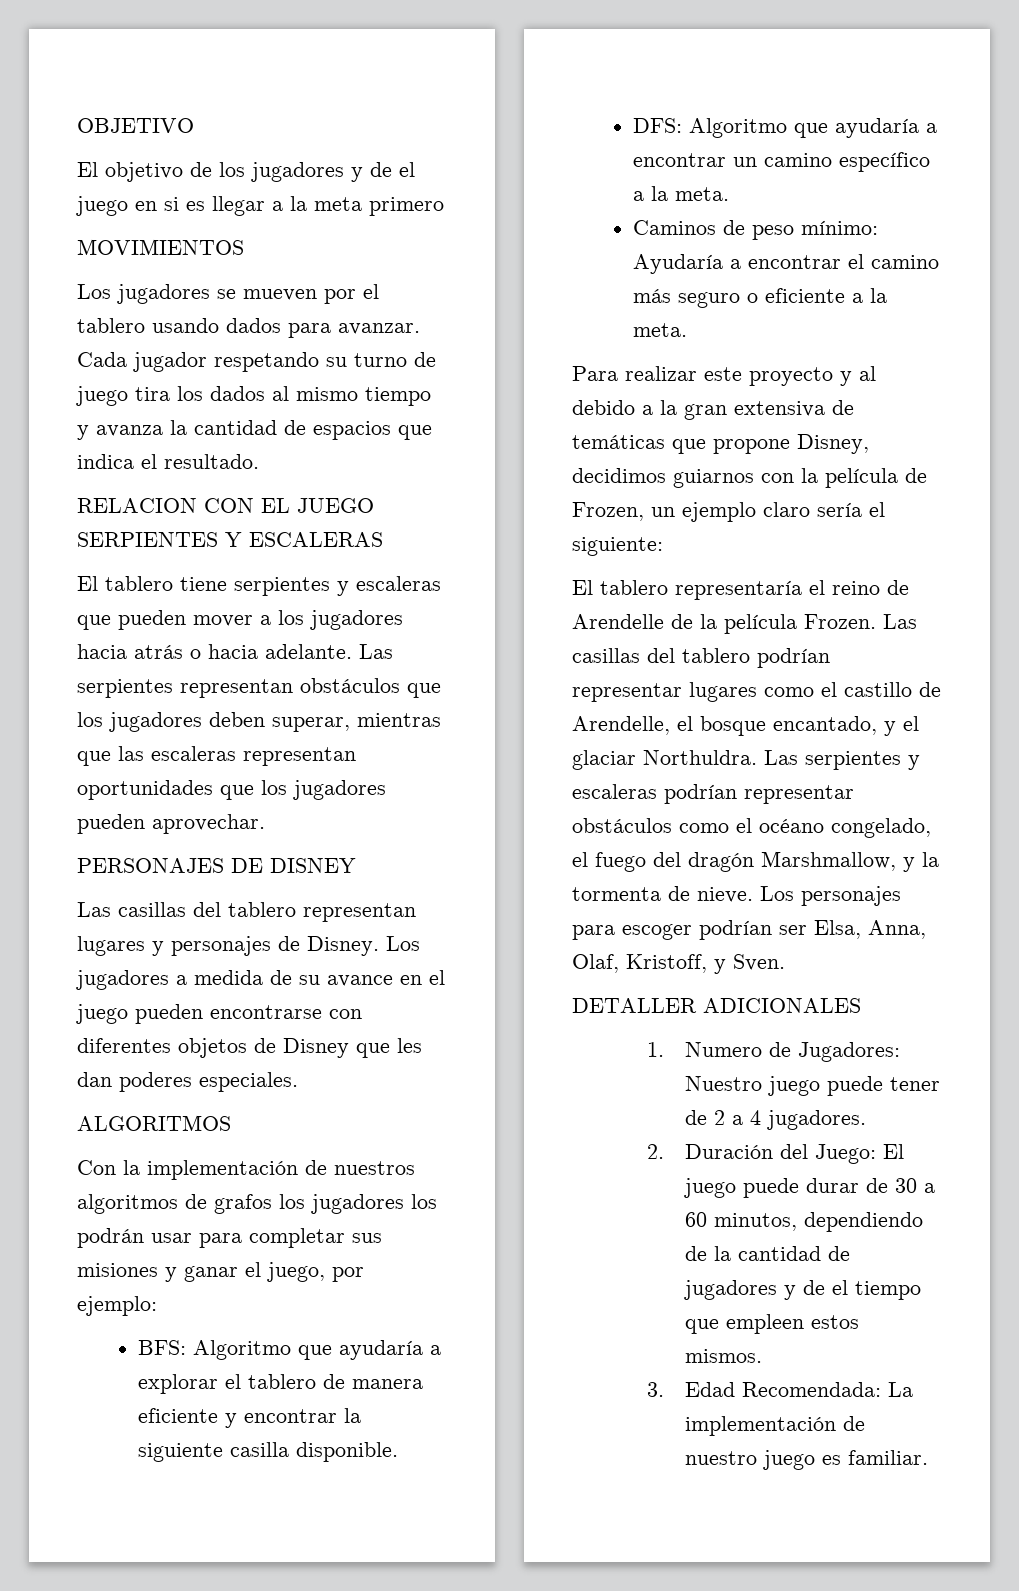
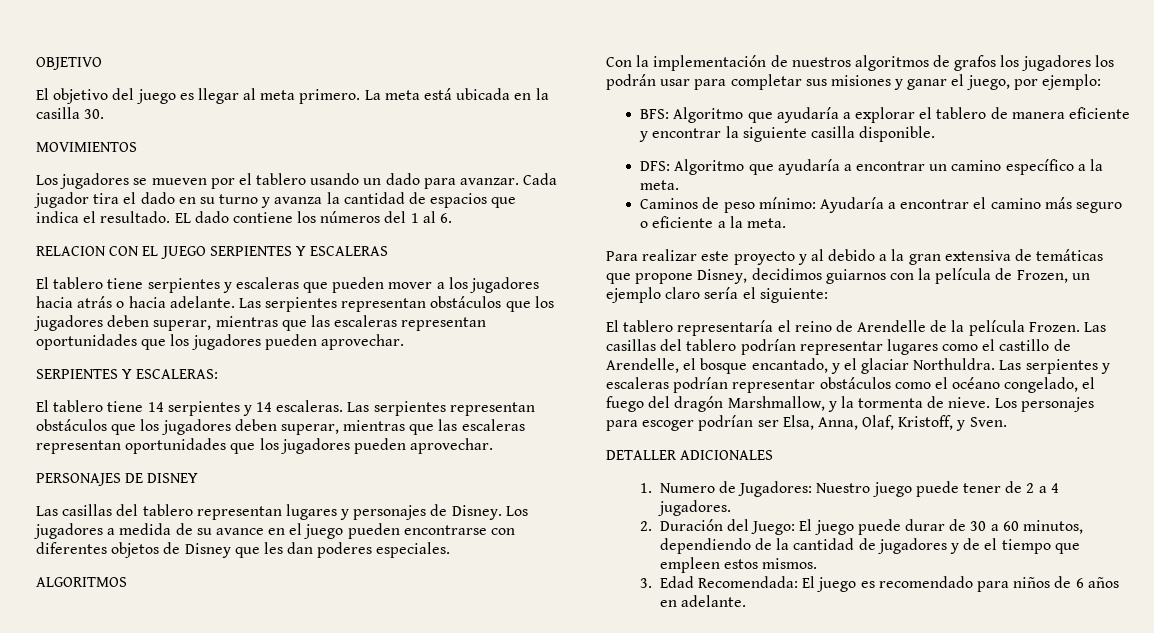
[190,162,415,182] [76,196,444,216] de los jugadores y de el juego en si es llegar a la meta primero -> [112,88,549,104] [36,107,105,119] del juego es llegar al meta primero. La meta está ubicada en la casilla 30.
[226,318,281,333] dados -> [363,173,420,185] un dado
[214,352,436,372] [76,386,431,406] respetando su turno de juego tira los dados al mismo tiempo -> [93,192,259,204] tira el dado en su turno
(259, 461) none -> [174,211,453,223] EL dado contiene los números del 1 al 6.
(265, 824) none -> [36,369,219,379] [36,400,535,416] [36,419,525,435] [36,438,494,454] // SERPIENTES Y ESCALERAS: // El tablero tiene 14 serpientes y 14 escaleras. Las serpientes representan obstáculos que los jugadores deben superar, mientras que las escaleras representan oportunidades que los jugadores pueden aprovechar.
[887,1382,913,1397] [684,1416,865,1436] [684,1450,928,1470] La implementación de nuestro juego es familiar. -> [802,576,1119,592] [659,595,747,607] El juego es recomendado para niños de 6 años en adelante.

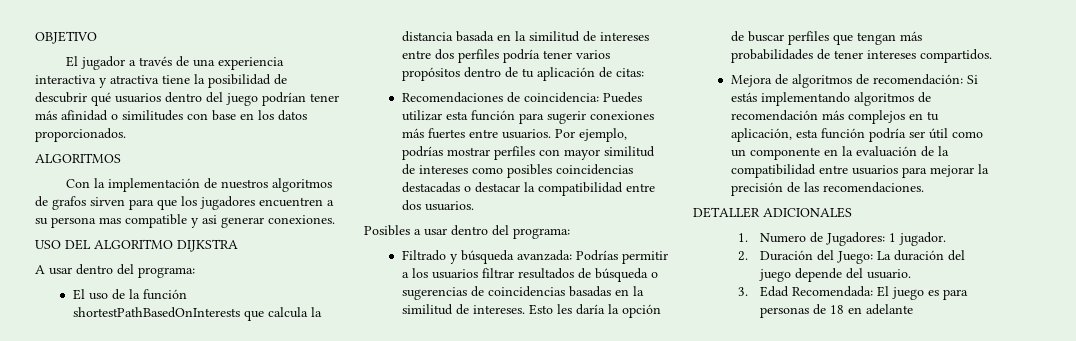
[53,88,549,104] [36,107,105,119] [36,142,137,152] [36,173,558,189] [34,192,517,208] [36,211,453,223] [36,246,389,259] [36,277,540,293] [36,296,554,312] [34,315,487,331] [36,334,404,350] [36,369,219,379] [36,400,535,416] [36,419,525,435] [36,438,494,454] [36,473,199,486] [36,504,528,520] [34,523,516,539] [36,542,451,558] objetivo del juego es llegar al meta primero. La meta está ubicada en la casilla 30. // MOVIMIENTOS // Los jugadores se mueven por el tablero usando un dado para avanzar. Cada jugador tira el dado en su turno y avanza la cantidad de espacios que indica el resultado. EL dado contiene los números del 1 al 6. // RELACION CON EL JUEGO SERPIENTES Y ESCALERAS // El tablero tiene serpientes y escaleras que pueden mover a los jugadores hacia atrás o hacia adelante. Las serpientes representan obstáculos que los jugadores deben superar, mientras que las escaleras representan oportunidades que los jugadores pueden aprovechar. // SERPIENTES Y ESCALERAS: // El tablero tiene 14 serpientes y 14 escaleras. Las serpientes representan obstáculos que los jugadores deben superar, mientras que las escaleras representan oportunidades que los jugadores pueden aprovechar. // PERSONAJES DE DISNEY // Las casillas del tablero representan lugares y personajes de Disney. Los jugadores a medida de su avance en el juego pueden encontrarse con diferentes objetos de Disney que les dan poderes especiales. -> [80,56,284,70] [35,74,287,88] [35,92,339,106] [35,110,307,121] [35,128,126,142] jugador a través de una experiencia interactiva y atractiva tiene la posibilidad de descubrir qué usuarios dentro del juego podrían tener más afinidad o similitudes con base en los datos proporcionados.
[1000,55,1114,71] [606,74,1102,90] [640,107,1130,123] [639,126,936,142] [640,159,1103,175] [640,180,680,190] [640,197,1122,213] [640,216,786,228] [606,249,1104,265] [606,268,1090,284] [606,287,828,303] [606,320,1107,336] [606,339,1071,355] [606,358,1110,374] [606,377,1096,393] [606,396,1094,412] [606,415,1007,431] los jugadores los podrán usar para completar sus misiones y ganar el juego, por ejemplo: // BFS: Algoritmo que ayudaría a explorar el tablero de manera eficiente y encontrar la siguiente casilla disponible. // DFS: Algoritmo que ayudaría a encontrar un camino específico a la meta. // Caminos de peso mínimo: Ayudaría a encontrar el camino más seguro o eficiente a la meta. // Para realizar este proyecto y al debido a la gran extensiva de temáticas que propone Disney, decidimos guiarnos con la película de Frozen, un ejemplo claro sería el siguiente: // El tablero representaría el reino de Arendelle de la película Frozen. Las casillas del tablero podrían representar lugares como el castillo de Arendelle, el bosque encantado, y el glaciar Northuldra. Las serpientes y escaleras podrían representar obstáculos como el océano congelado, el fuego del dragón Marshmallow, y la tormenta de nieve. Los personajes para escoger podrían ser Elsa, Anna, Olaf, Kristoff, y Sven. -> [90,196,334,210] [35,214,335,228] [35,239,238,252] [35,264,195,278] [72,289,187,300] [72,307,322,321] [401,31,649,42] [401,49,610,63] [401,67,644,81] [401,92,642,103] [401,110,654,124] [401,128,627,142] [401,146,655,160] [401,164,633,178] [401,182,655,196] [401,200,474,211] [364,225,570,239] [401,250,668,264] [401,268,658,282] [401,286,644,300] [401,304,661,318] [730,31,922,45] [730,49,992,63] [730,74,978,88] [730,92,931,106] [730,110,939,124] [730,128,983,142] [730,146,949,160] [730,164,989,178] [730,182,924,196] sirven para que los jugadores encuentren a su persona mas compatible y asi generar conexiones. // USO DEL ALGORITMO DIJKSTRA // A usar dentro del programa: // El uso de la función shortestPathBasedOnInterests que calcula la distancia basada en la similitud de intereses entre dos perfiles podría tener varios propósitos dentro de tu aplicación de citas: // Recomendaciones de coincidencia: Puedes utilizar esta función para sugerir conexiones más fuertes entre usuarios. Por ejemplo, podrías mostrar perfiles con mayor similitud de intereses como posibles coincidencias destacadas o destacar la compatibilidad entre dos usuarios. // Posibles a usar dentro del programa: // Filtrado y búsqueda avanzada: Podrías permitir a los usuarios filtrar resultados de búsqueda o sugerencias de coincidencias basadas en la similitud de intereses. Esto les daría la opción de buscar perfiles que tengan más probabilidades de tener intereses compartidos. // Mejora de algoritmos de recomendación: Si estás implementando algoritmos de recomendación más complejos en tu aplicación, esta función podría ser útil como un componente en la evaluación de la compatibilidad entre usuarios para mejorar la precisión de las recomendaciones.
[816,481,1059,497] [657,500,731,516] [640,519,1083,535] [659,538,1080,554] [659,557,818,573] Nuestro juego puede tener de 2 a 4 jugadores. // 2. Duración del Juego: El juego puede durar de 30 a 60 minutos, dependiendo de la cantidad de jugadores y de el tiempo que empleen estos mismos. -> [889,232,947,246] [737,250,966,264] [759,268,912,282] 1 jugador. // 2. Duración del Juego: La duración del juego depende del usuario.
[878,576,1119,592] [659,595,747,607] recomendado para niños de 6 años en adelante. -> [943,289,969,300] [760,304,914,318] para personas de 18 en adelante

